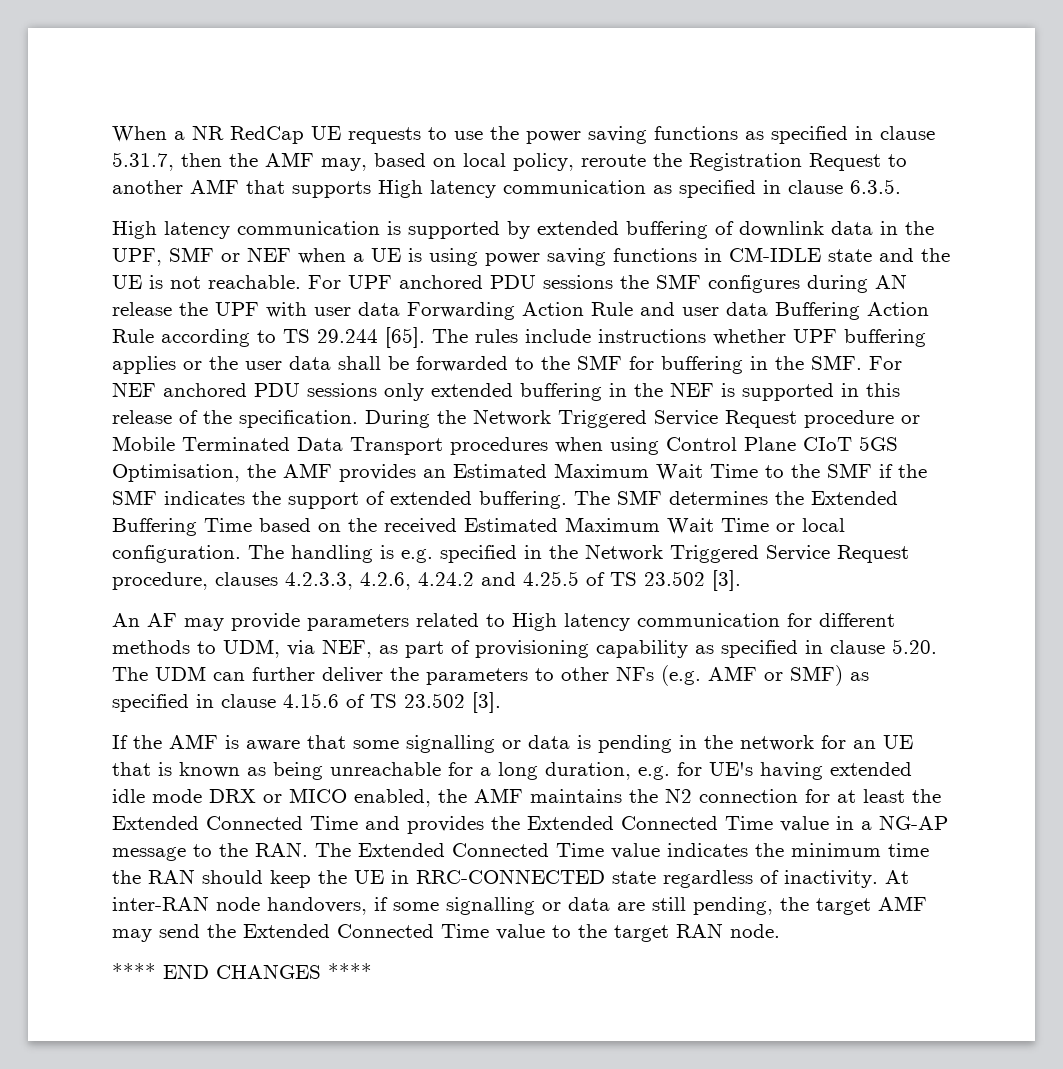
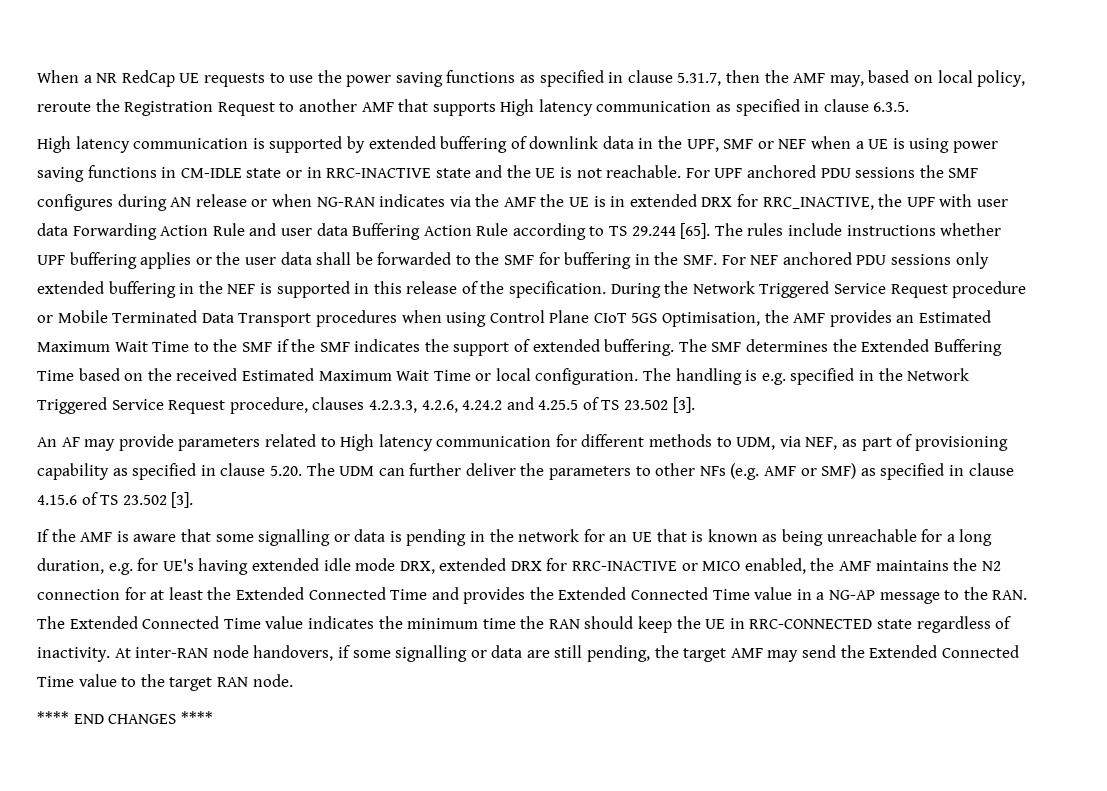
(872, 255) none -> [285,167,471,178] or in RRC-INACTIVE state
(172, 309) none -> [251,194,874,210] or when NG-RAN indicates via the AMF the UE is in extended DRX for RRC_INACTIVE,
[209,789,256,803] DRX -> [399,558,678,574] DRX, extended DRX for RRC-INACTIVE

